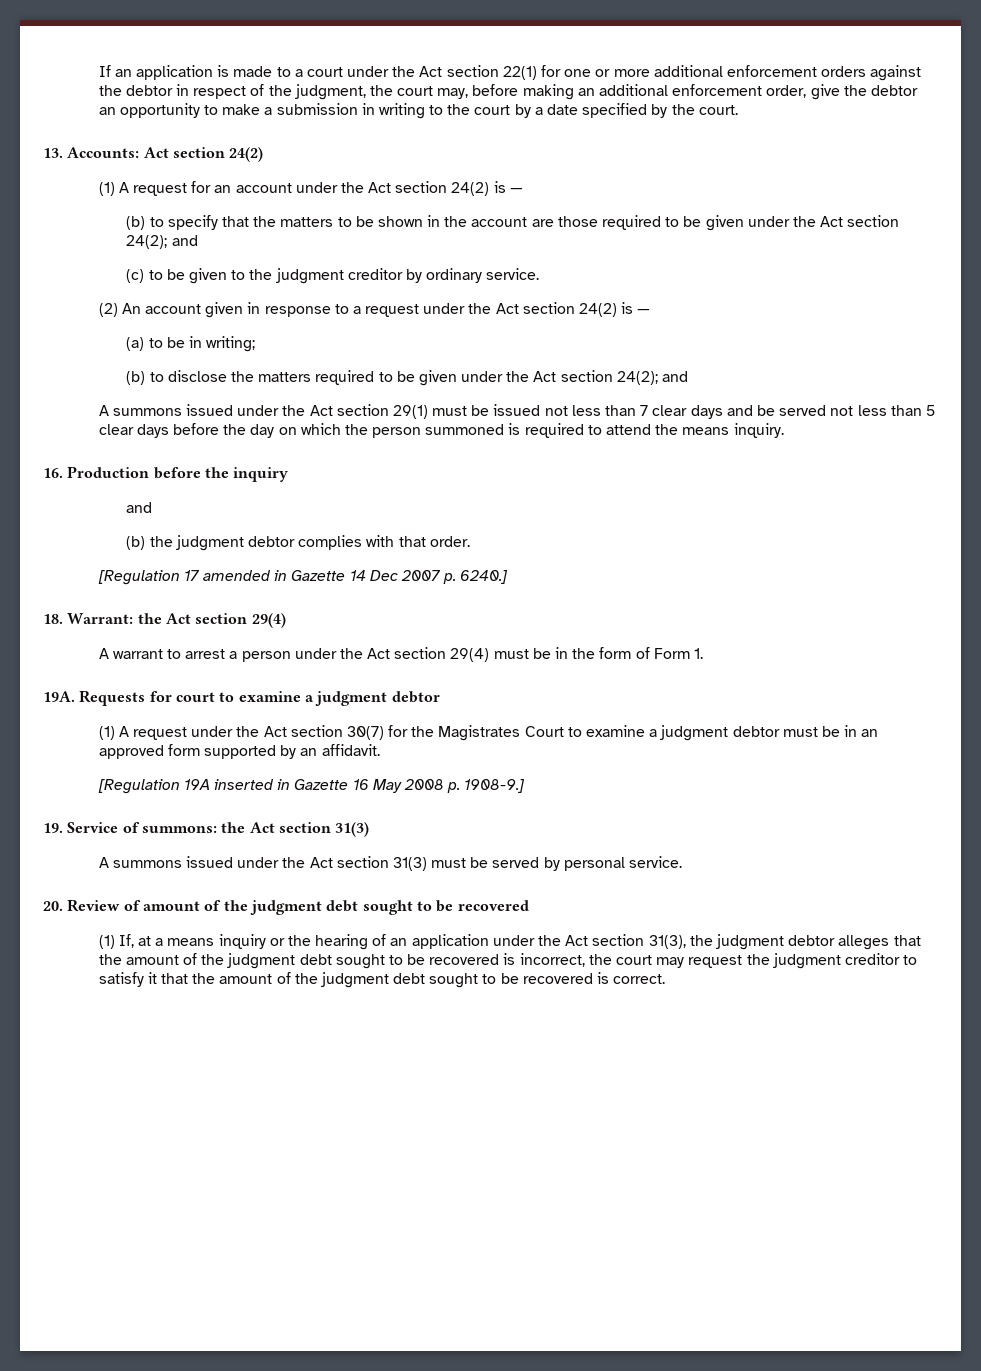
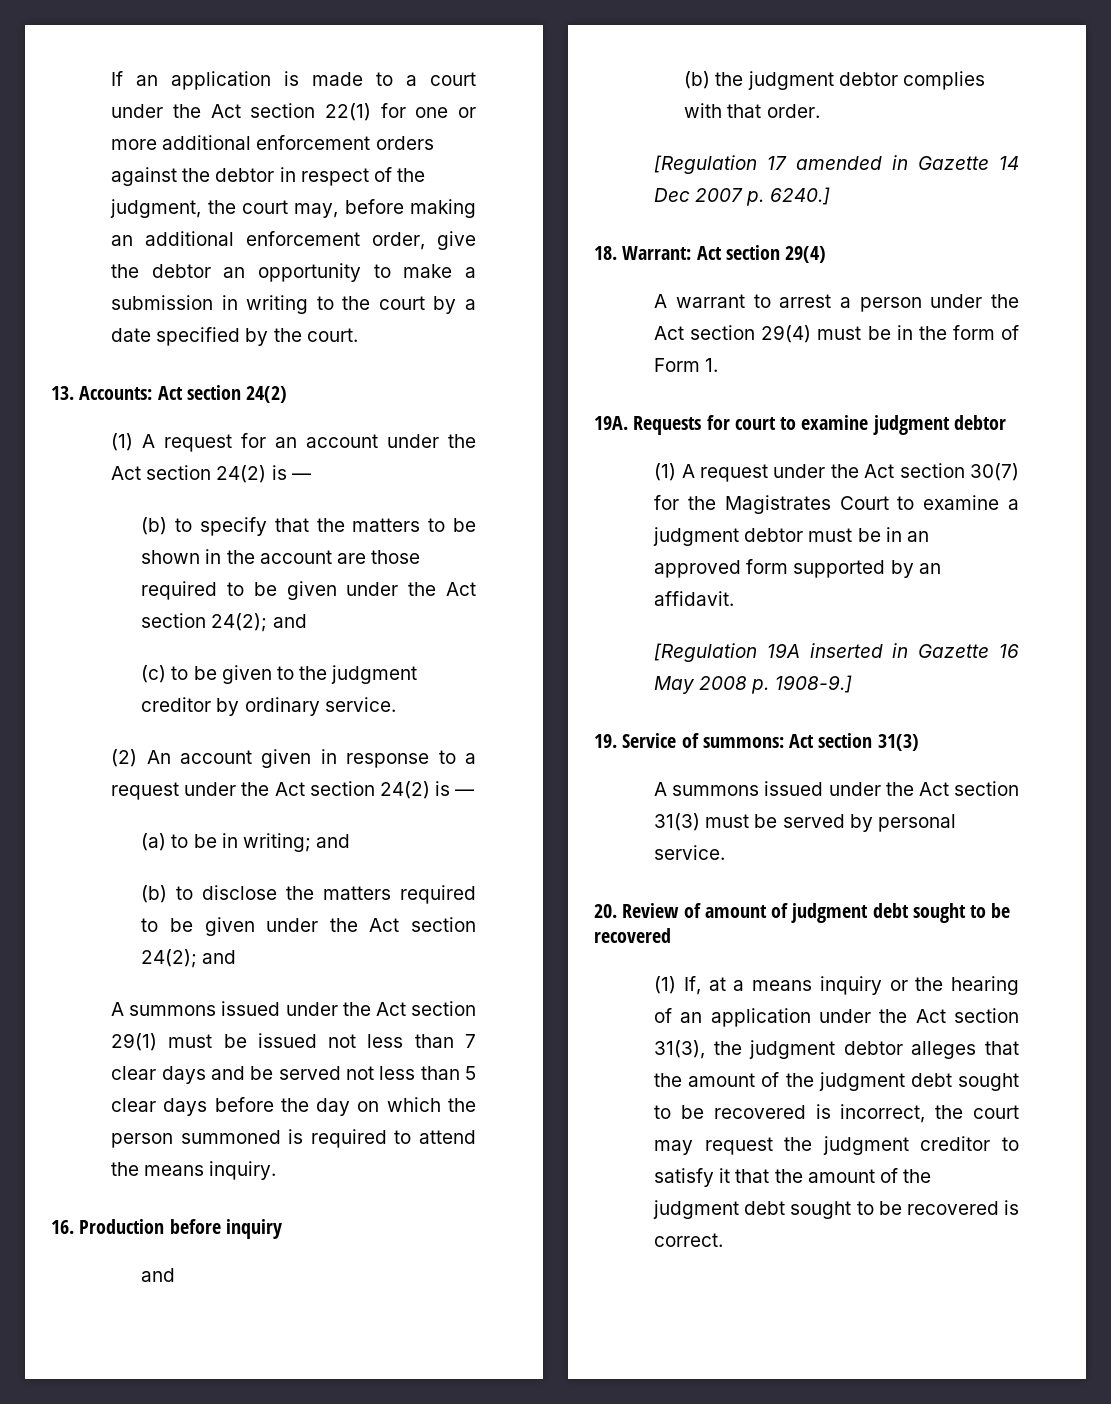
(256, 344) none -> [315,834,350,848] and
[204,467,229,478] the -> (221, 1226) none
[137,613,162,624] the -> (692, 253) none
[304,695,314,702] a -> (869, 422) none
[221,822,246,833] the -> (784, 742) none
[223,900,248,911] the -> (789, 910) none

